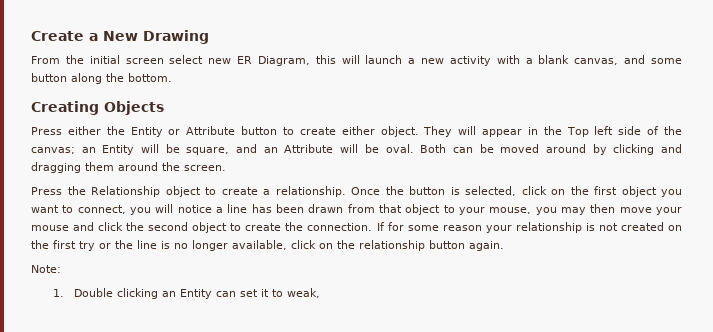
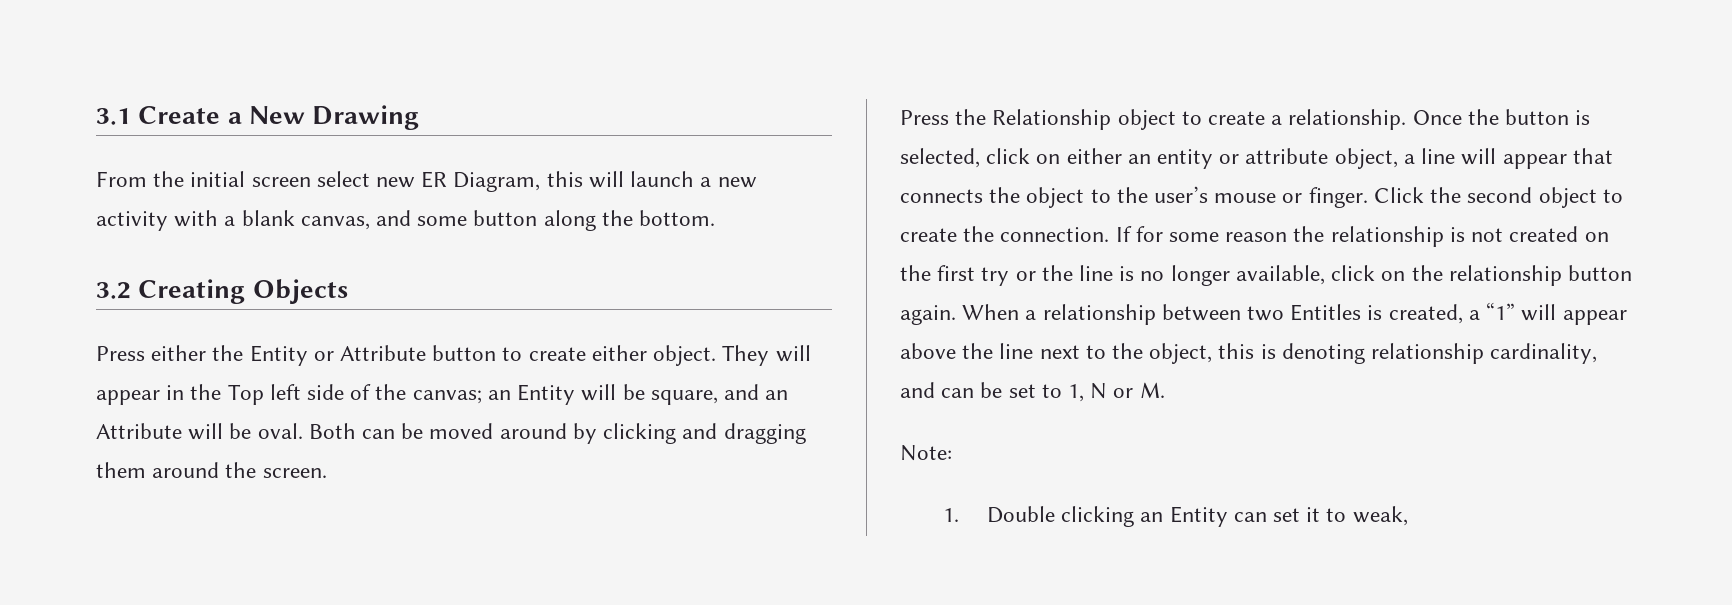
(31, 36) none -> [96,108,131,125] 3.1
(172, 77) none -> [96,282,131,299] 3.2
[570,186,682,197] [31,204,682,215] [31,222,124,231] the first object you want to connect, you will notice a line has been drawn from that object to your mouse, you may then move your mouse and click -> [1066,148,1613,169] [900,186,1424,208] either an entity or attribute object, a line will appear that connects the object to the user’s mouse or finger. Click
[485,225,512,233] your -> [1293,226,1325,242] the
(504, 246) none -> [962,302,1627,325] [900,343,1598,364] [900,382,1165,402] When a relationship between two Entitles is created, a “1” will appear above the line next to the object, this is denoting relationship cardinality, and can be set to 1, N or M.

